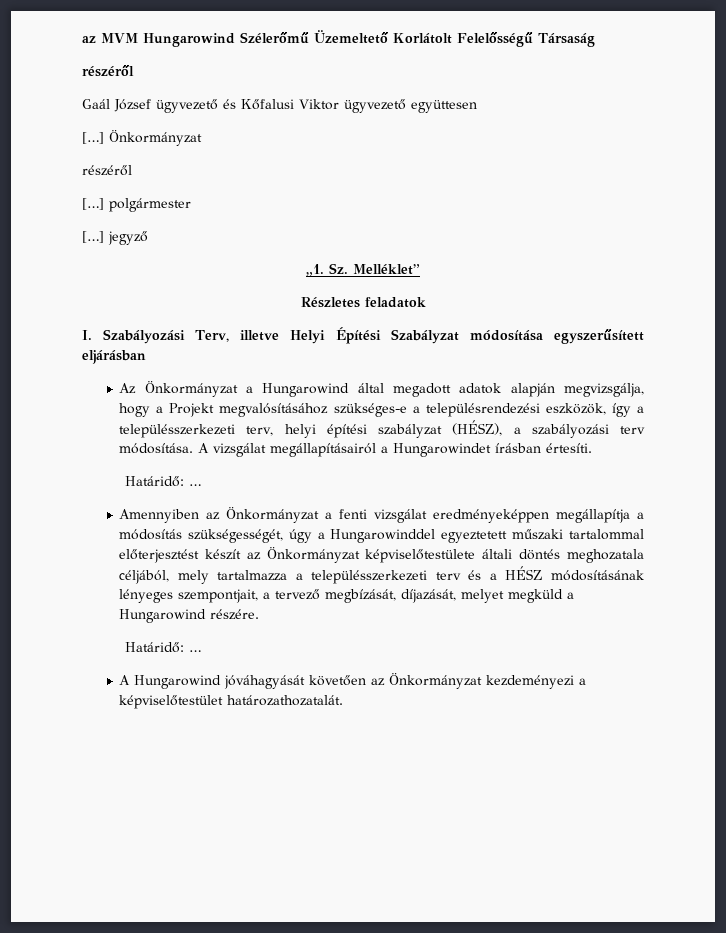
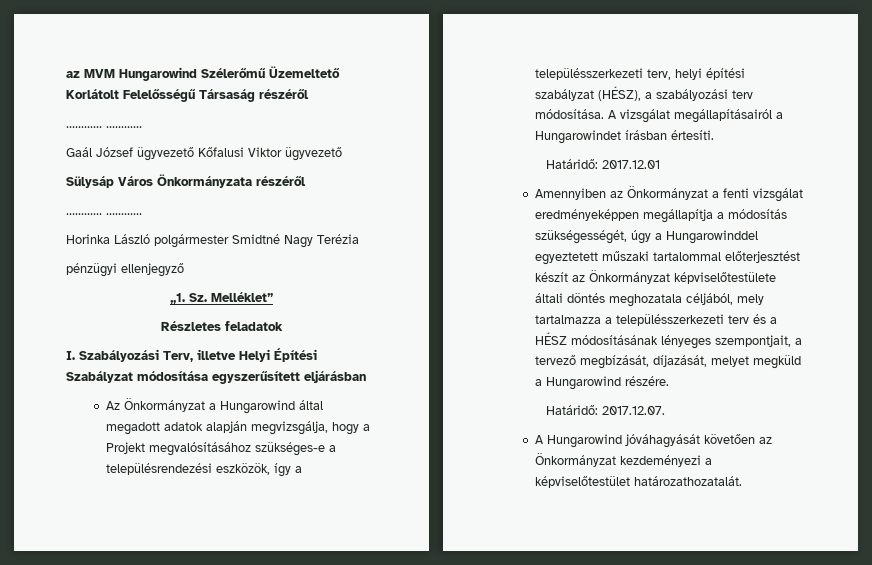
[82,65,134,77] // részéről -> [259,89,309,99] [66,126,142,128] részéről // ………… …………
[223,99,236,109] és -> (194, 154) none
[411,100,477,113] [82,130,202,146] [82,165,132,176] [82,198,191,212] [82,231,148,245] együttesen // […] Önkormányzat // részéről // […] polgármester // […] jegyző -> [66,174,306,188] [66,213,142,215] [66,234,359,248] [66,263,184,277] // Sülysáp Város Önkormányzata részéről // ………… ………… // Horinka László polgármester Smidtné Nagy Terézia // pénzügyi ellenjegyző
[189,484,202,486] … -> [602,160,661,169] 2017.12.01
[189,650,202,652] … -> [602,406,666,415] 2017.12.07.

